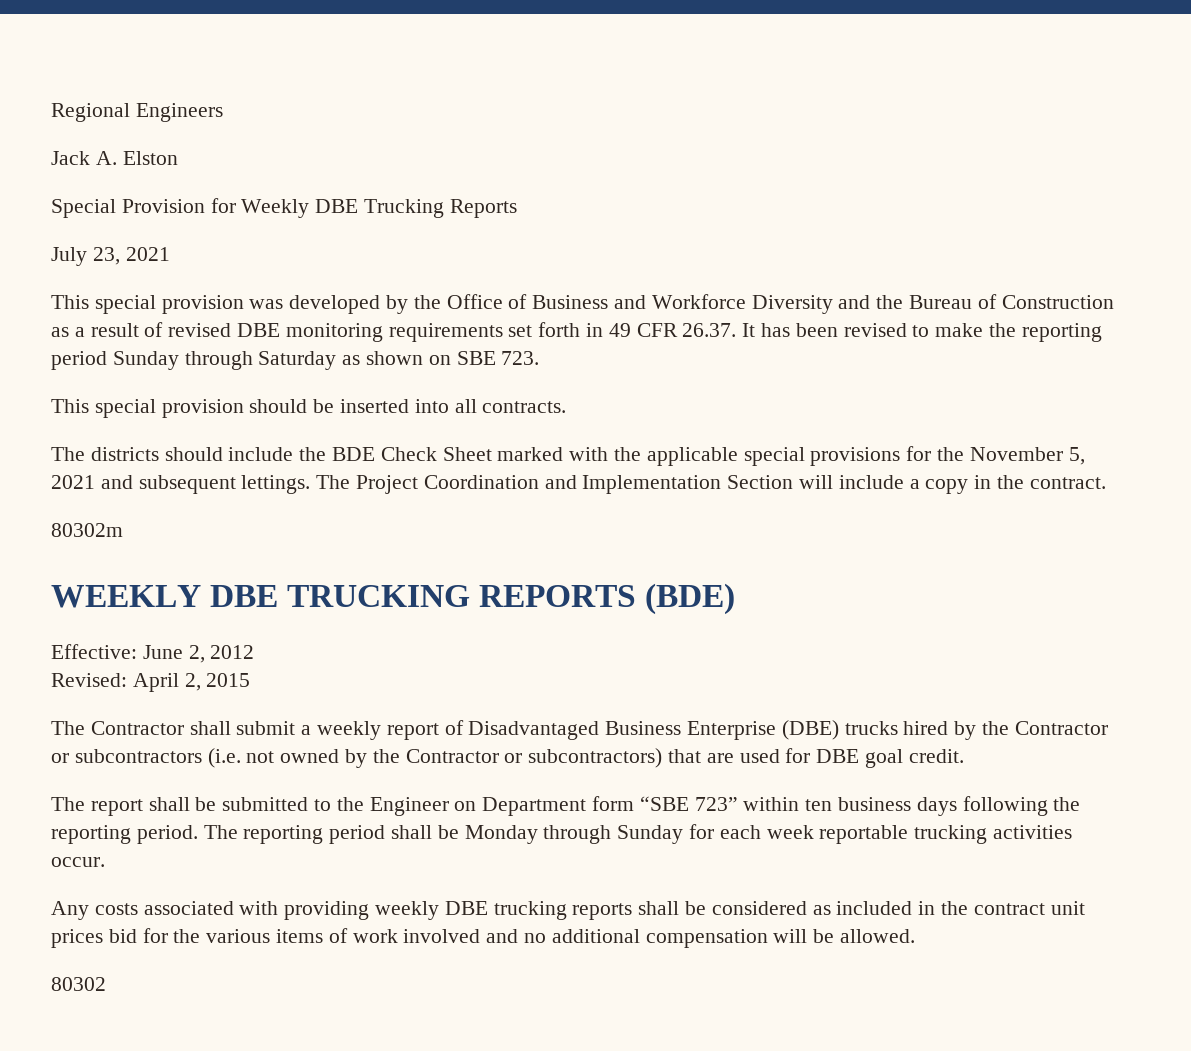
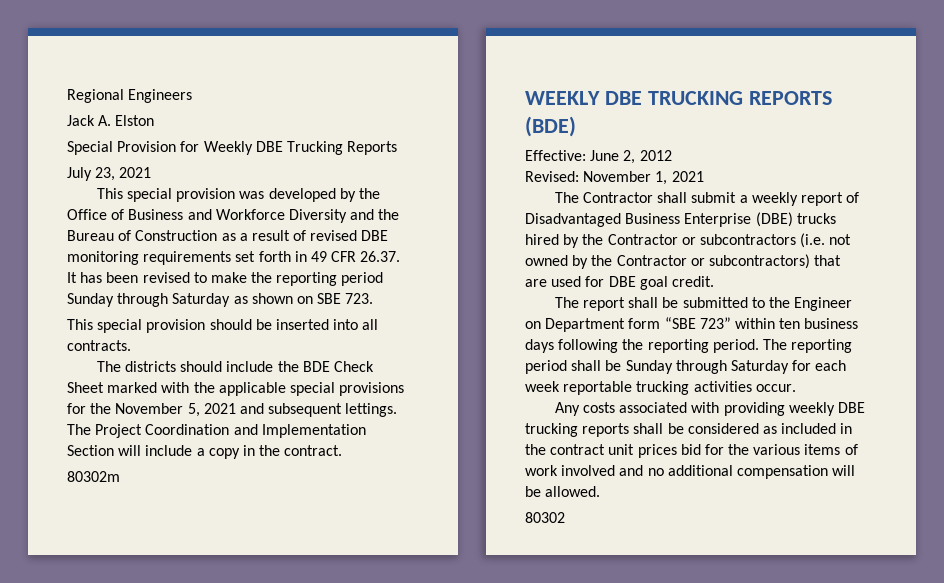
[132,673,251,692] April 2, 2015 -> [583,171,704,185] November 1, 2021
[464,825,684,844] Monday through Sunday -> [625,360,789,374] Sunday through Saturday

